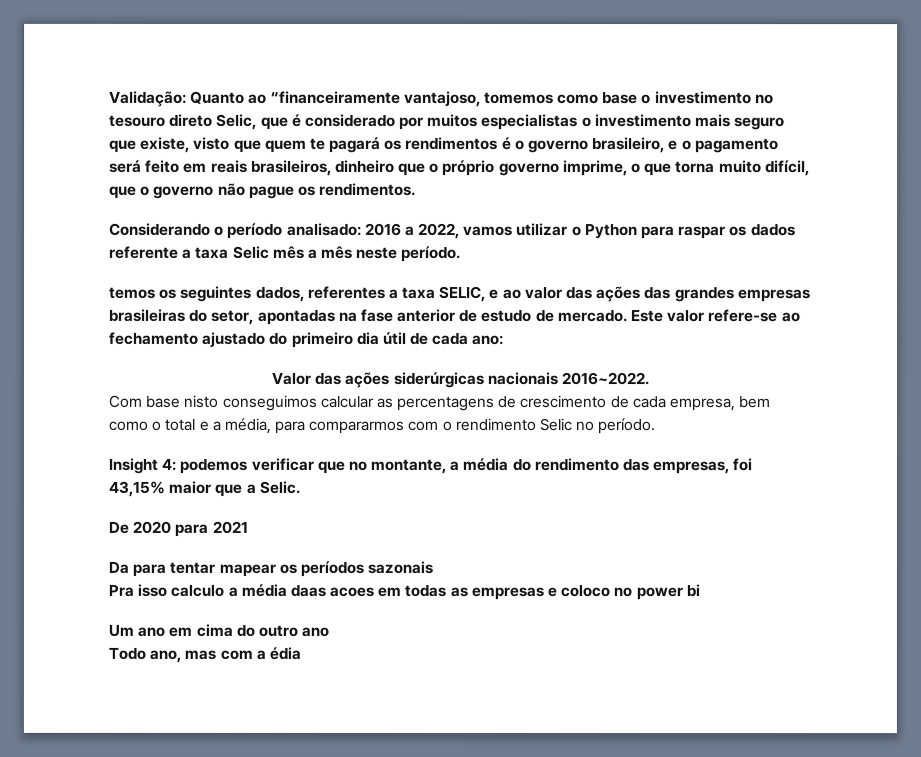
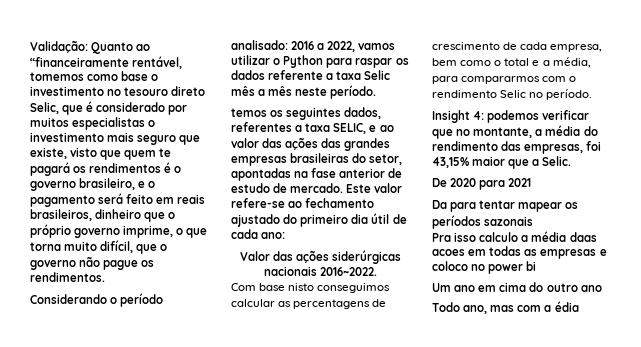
[403,90,481,108] vantajoso, -> [132,56,183,69] rentável,

